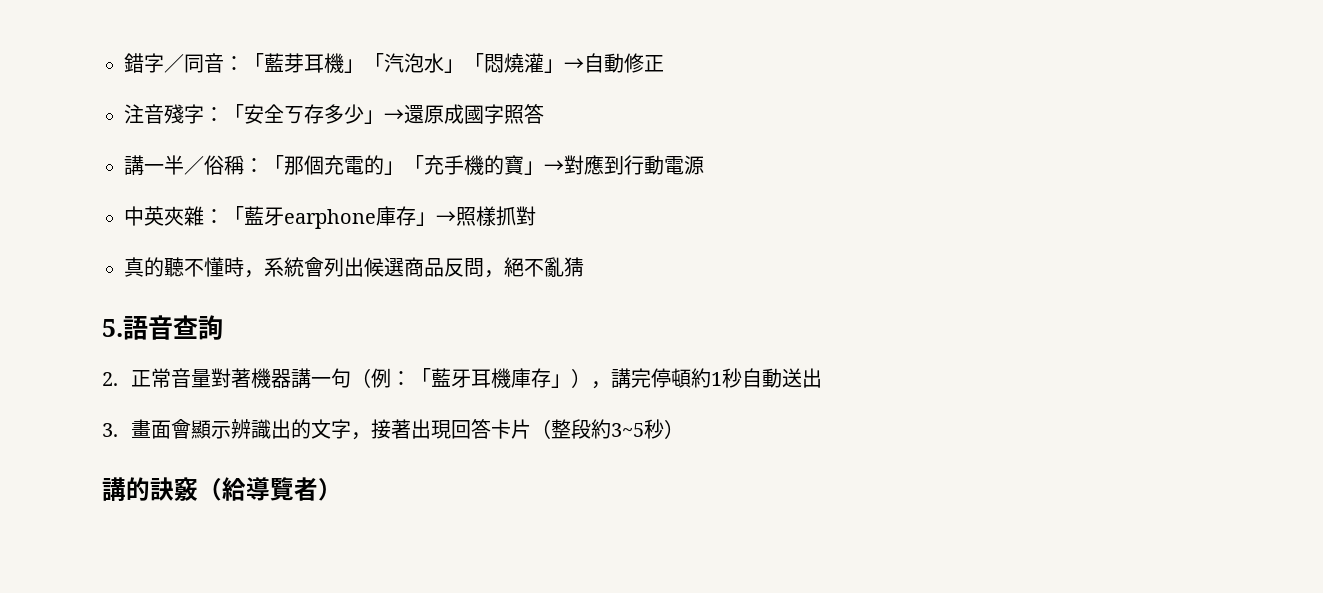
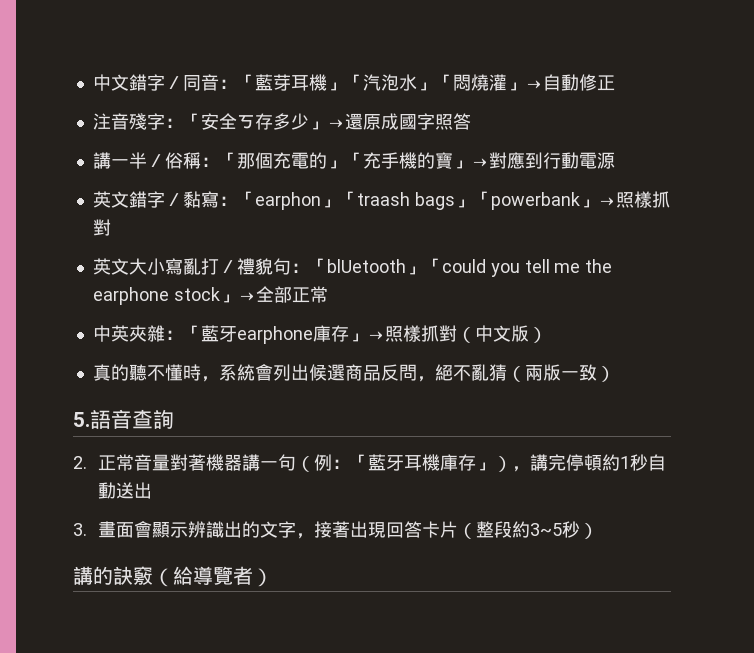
(124, 63) none -> [92,74,129,91] 中文
(704, 165) none -> [92,191,670,210] [92,219,111,236] [92,258,613,277] [92,286,328,305] // 英文錯字／黏寫：「earphon」「traash bags」「powerbank」→照樣抓對 // 英文大小寫亂打／禮貌句：「blUetooth」「could you tell me the earphone stock」→全部正常
(536, 216) none -> [456,325,547,343] （中文版）
(584, 267) none -> [506,364,615,382] （兩版一致）

